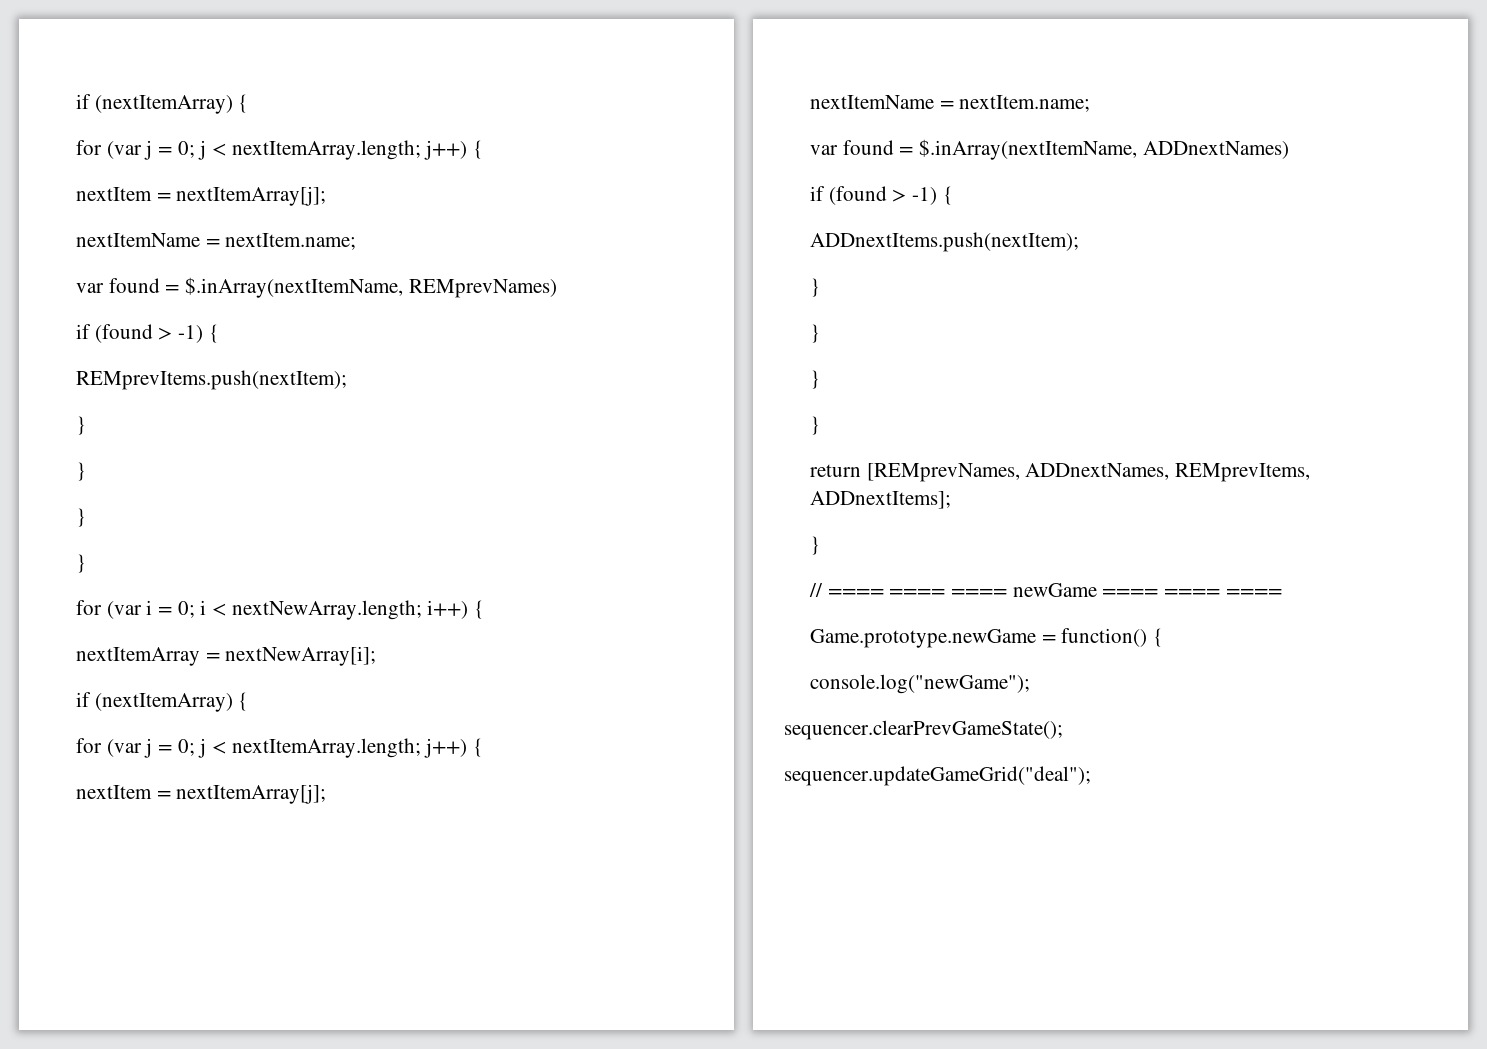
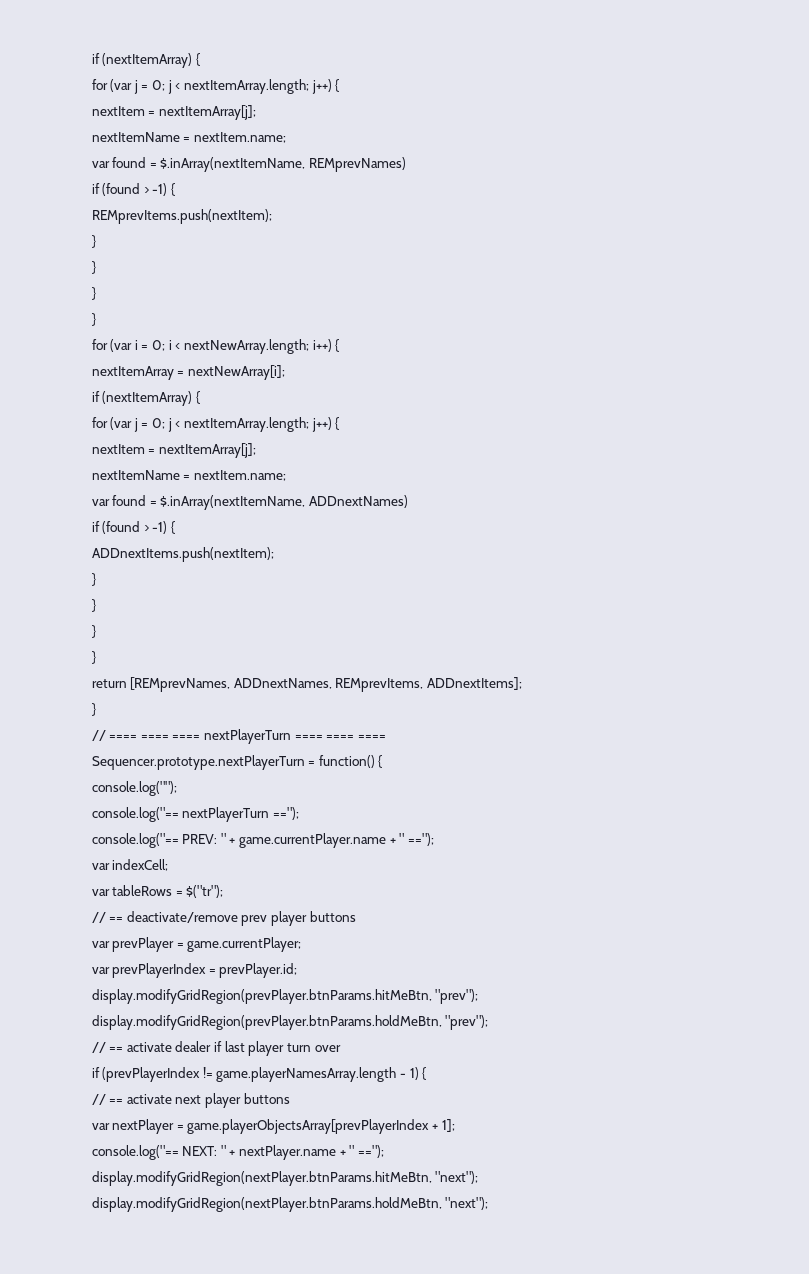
[1012,583,1097,597] newGame -> [204,729,292,744] nextPlayerTurn
[809,629,1036,648] Game.prototype.newGame -> [91,755,305,770] Sequencer.prototype.nextPlayerTurn
[809,674,1030,694] [784,720,1063,740] [784,766,1091,786] console.log("newGame"); // sequencer.clearPrevGameState(); // sequencer.updateGameGrid("deal"); -> [91,781,177,796] [91,807,299,822] [91,833,435,848] [91,859,169,871] [91,885,224,898] [91,911,356,926] [91,937,302,952] [91,963,298,978] [91,989,479,1004] [91,1015,489,1030] [91,1041,341,1056] [91,1067,427,1082] [91,1093,290,1108] [91,1119,455,1134] [91,1145,385,1160] [91,1171,479,1186] [91,1197,489,1212] console.log(""); // console.log("== nextPlayerTurn =="); // console.log("== PREV: " + game.currentPlayer.name + " =="); // var indexCell; // var tableRows = $("tr"); // // == deactivate/remove prev player buttons // var prevPlayer = game.currentPlayer; // var prevPlayerIndex = prevPlayer.id; // display.modifyGridRegion(prevPlayer.btnParams.hitMeBtn, "prev"); // display.modifyGridRegion(prevPlayer.btnParams.holdMeBtn, "prev"); // // == activate dealer if last player turn over // if (prevPlayerIndex != game.playerNamesArray.length - 1) { // // == activate next player buttons // var nextPlayer = game.playerObjectsArray[prevPlayerIndex + 1]; // console.log("== NEXT: " + nextPlayer.name + " =="); // display.modifyGridRegion(nextPlayer.btnParams.hitMeBtn, "next"); // display.modifyGridRegion(nextPlayer.btnParams.holdMeBtn, "next");

